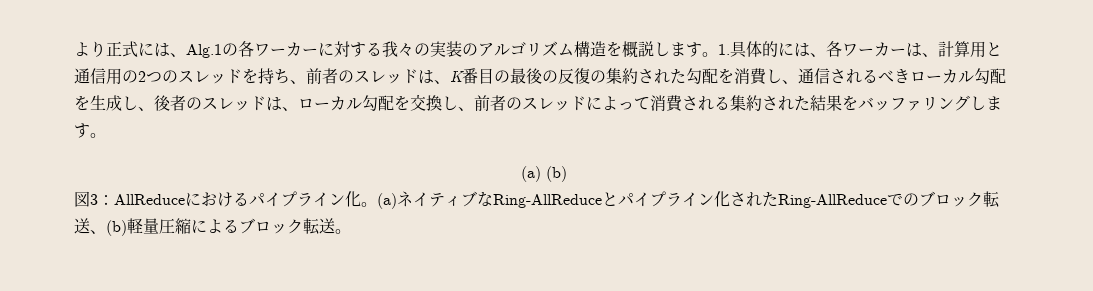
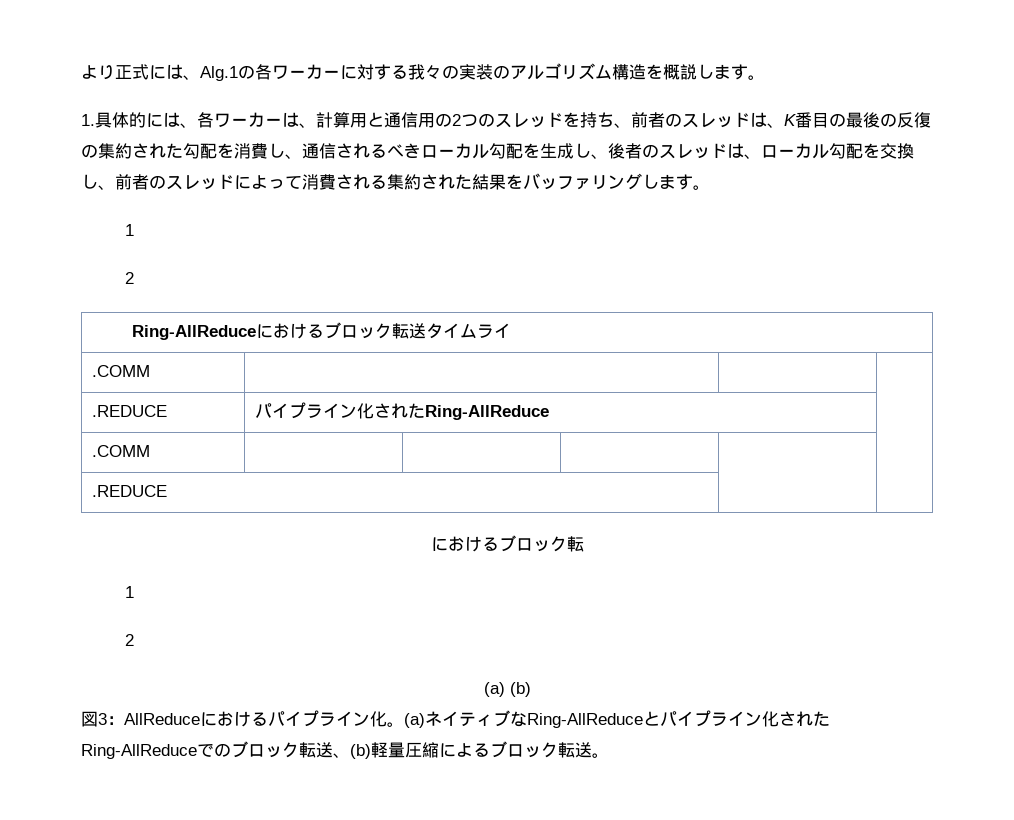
(718, 54) none -> (765, 77) //
(106, 135) none -> [125,224,135,236] [125,272,135,284] [131,322,511,340] [91,365,150,377] [91,405,167,417] [254,402,549,420] [91,445,150,457] [91,485,167,497] [430,535,584,552] [125,586,135,598] [125,634,135,646] // 1 // 2 // Ring-AllReduceにおけるブロック転送タイムライ // .COMM | | | // .REDUCE | パイプライン化されたRing-AllReduce | // .COMM | | | | | // .REDUCE | | // におけるブロック転 // 1 // 2

